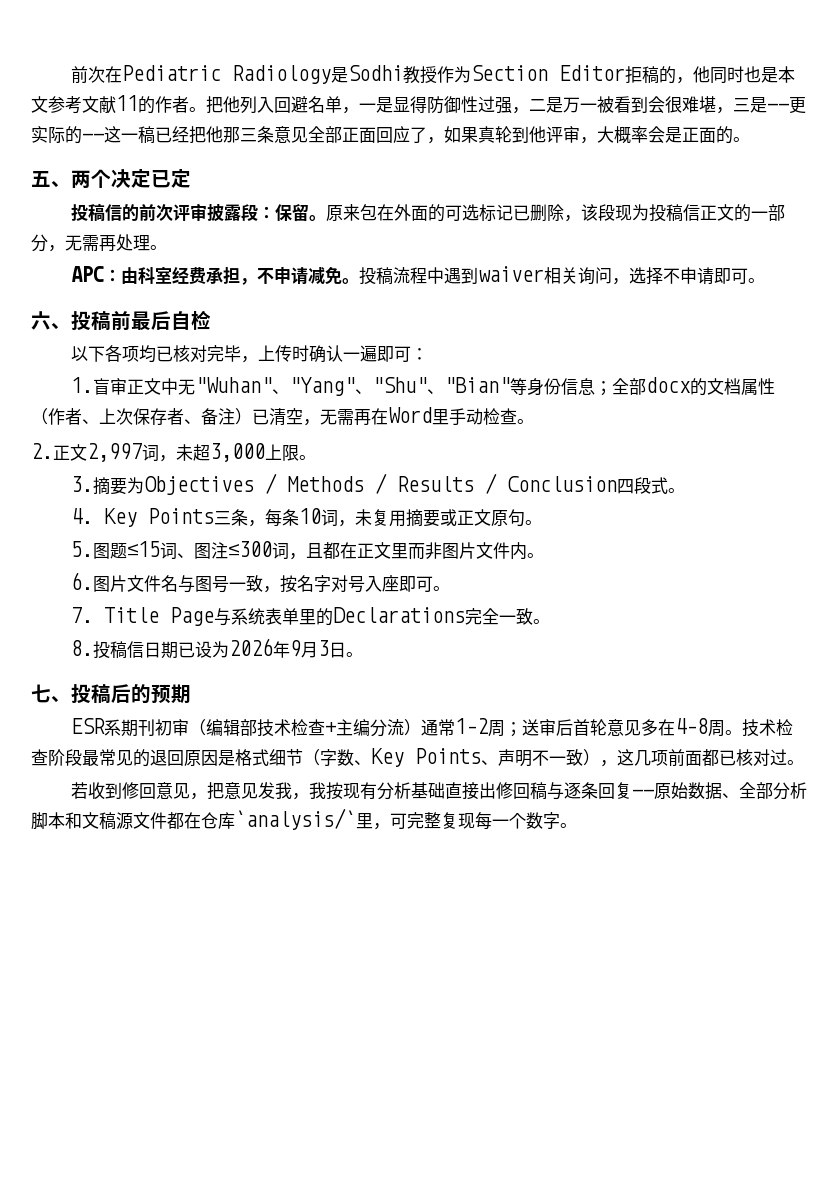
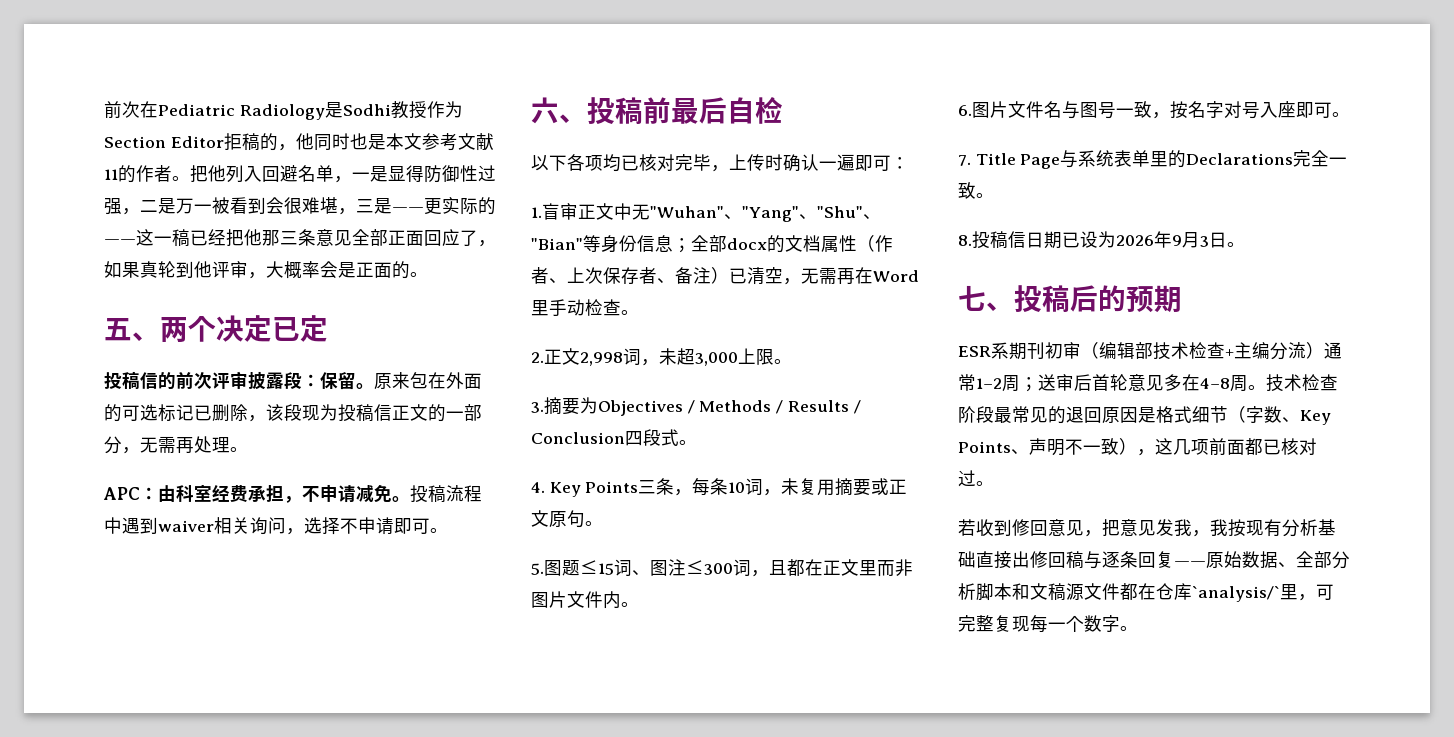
[87,443,142,462] 2,997 -> [580,352,623,366] 2,998

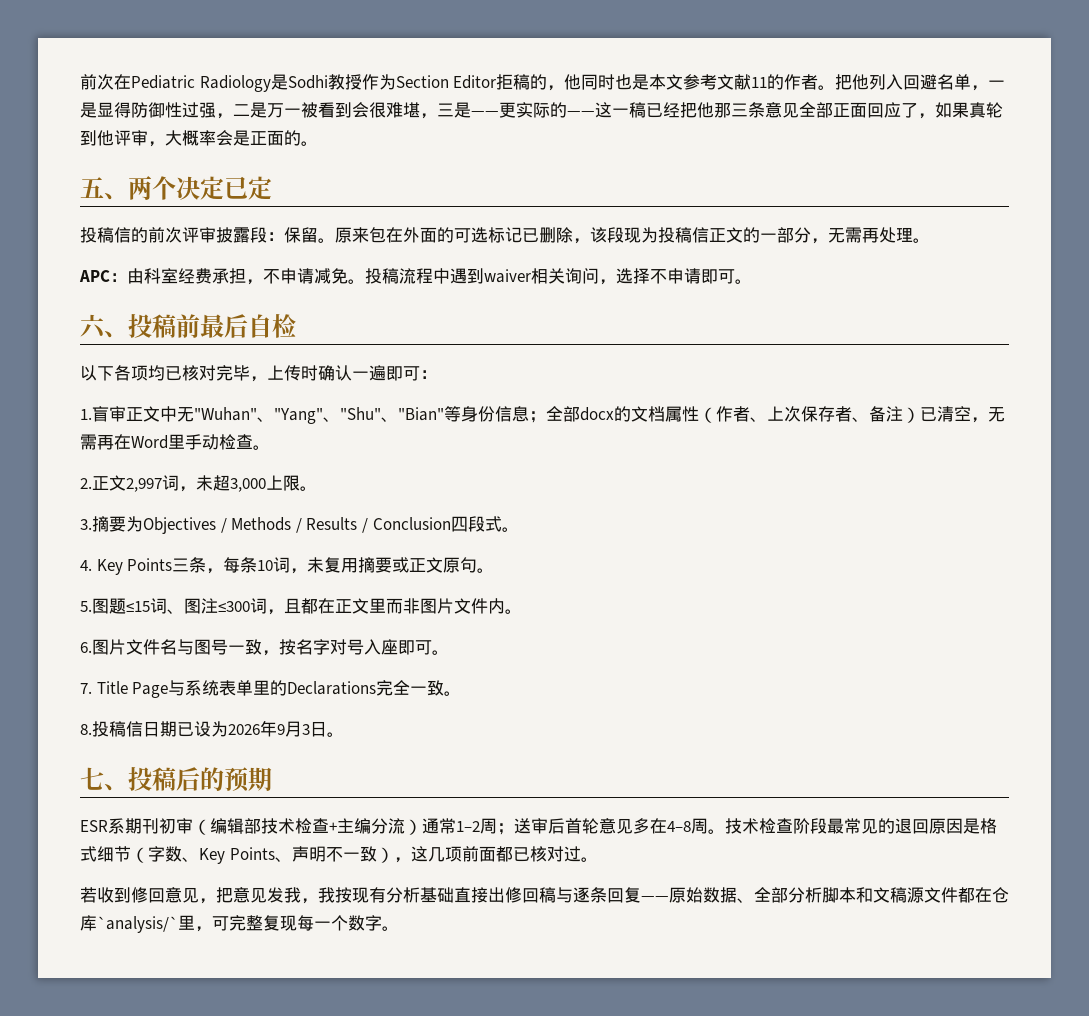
[580,352,623,366] 2,998 -> [126,478,162,492] 2,997

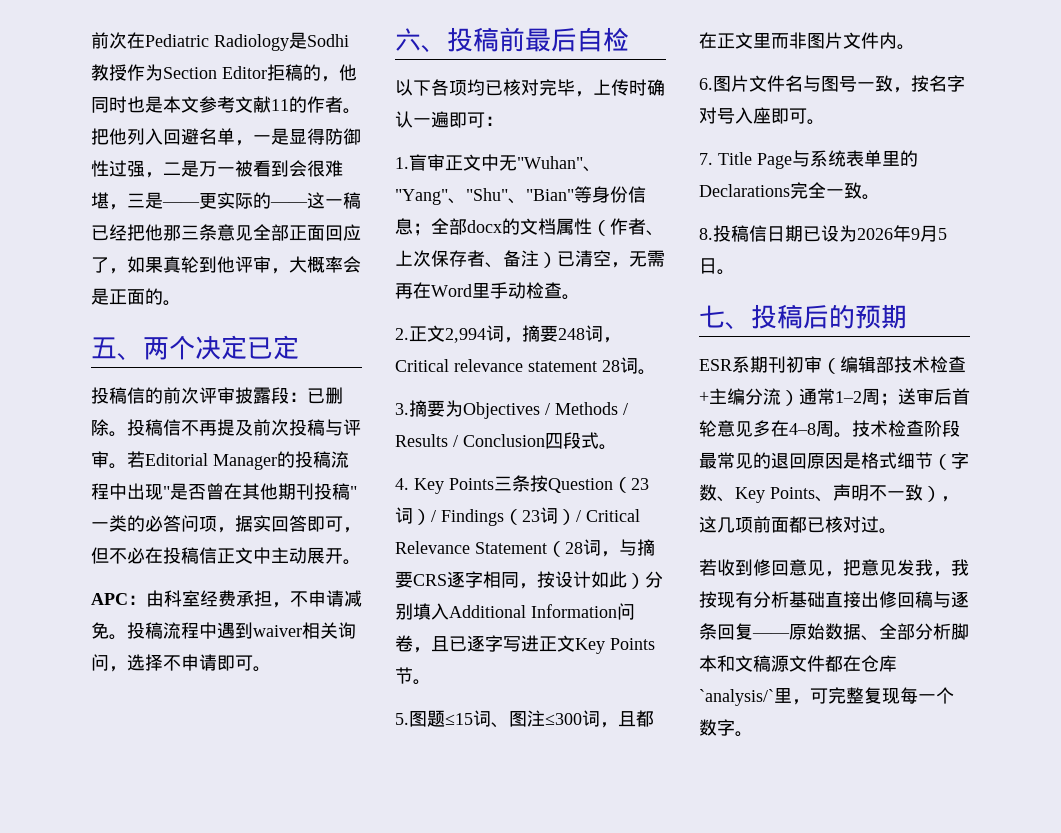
[284,227,913,244] 保留。原来包在外面的可选标记已删除，该段现为投稿信正文的一部分，无需再处理 -> [307,387,343,404] [91,419,361,437] [91,451,349,470] [91,483,357,500] [91,515,361,533] [91,547,343,564] 已删除。投稿信不再提及前次投稿与评审。若Editorial Manager的投稿流程中出现"是否曾在其他期刊投稿"一类的必答问项，据实回答即可，但不必在投稿信正文中主动展开
[126,475,300,492] 2,997词，未超3,000上限 -> [445,325,621,343] [395,357,638,374] 2,994词，摘要248词，Critical relevance statement 28词
[206,557,478,574] ，每条10词，未复用摘要或正文原句 -> [530,475,649,493] [395,507,640,526] [395,539,655,557] [395,571,663,589] [395,603,635,620] [395,635,655,654] [395,667,413,684] 按Question（23词）/ Findings（23词）/ Critical Relevance Statement（28词，与摘要CRS逐字相同，按设计如此）分别填入Additional Information问卷，且已逐字写进正文Key Points节
[302,724,310,735] 3 -> [938,228,947,240] 5

